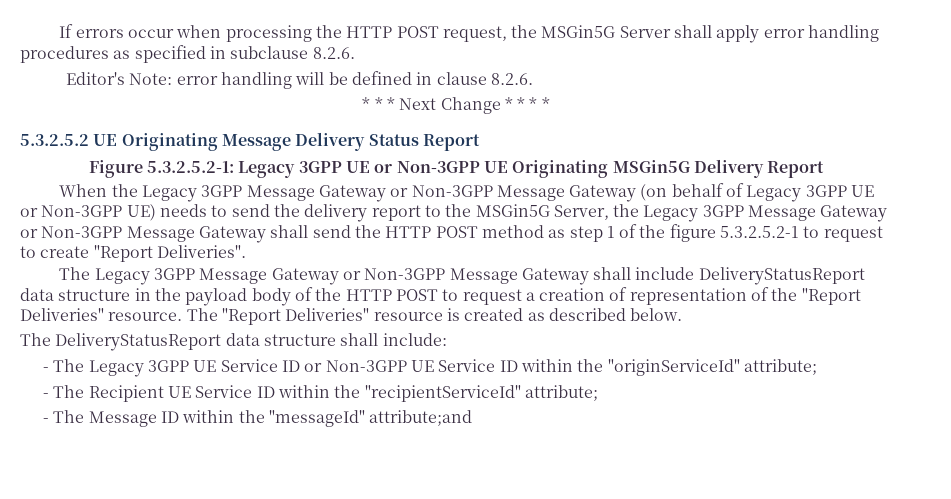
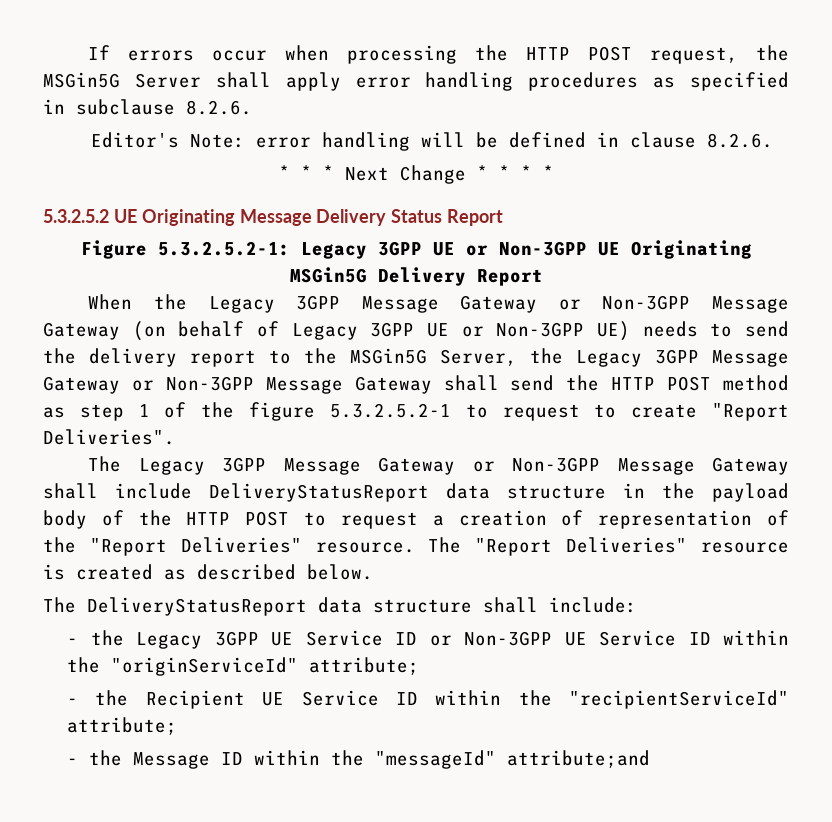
[53,359,85,372] The -> [90,630,124,646] the
[53,385,85,398] The -> [95,690,129,706] the
[53,410,85,423] The -> [89,750,123,766] the

